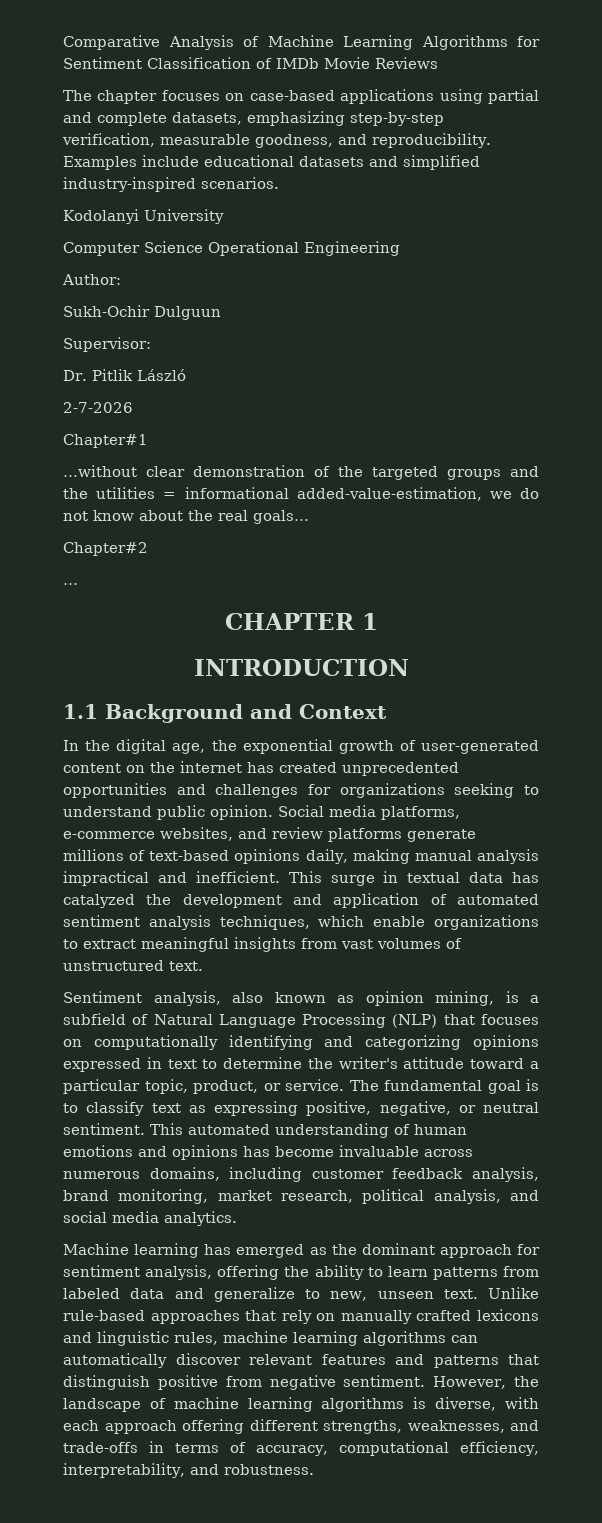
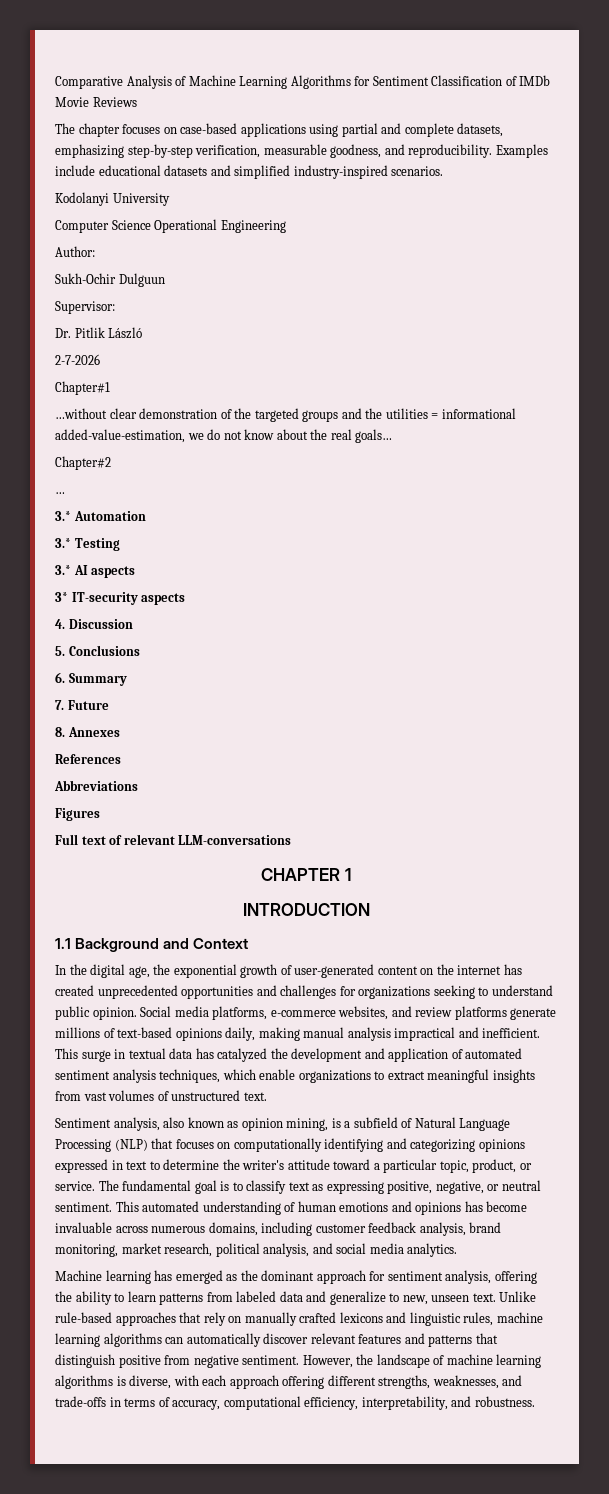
(78, 584) none -> [55,511,146,521] [55,538,120,551] [55,565,136,578] [55,592,186,605] [55,619,133,629] [55,645,140,656] [55,672,127,686] [55,700,109,710] [55,727,120,737] [55,754,121,764] [54,780,138,791] [55,808,100,821] [55,834,292,845] // 3.* Automation // 3.* Testing // 3.* AI aspects // 3* IT-security aspects // 4. Discussion // 5. Conclusions // 6. Summary // 7. Future // 8. Annexes // References // Abbreviations // Figures // Full text of relevant LLM-conversations

